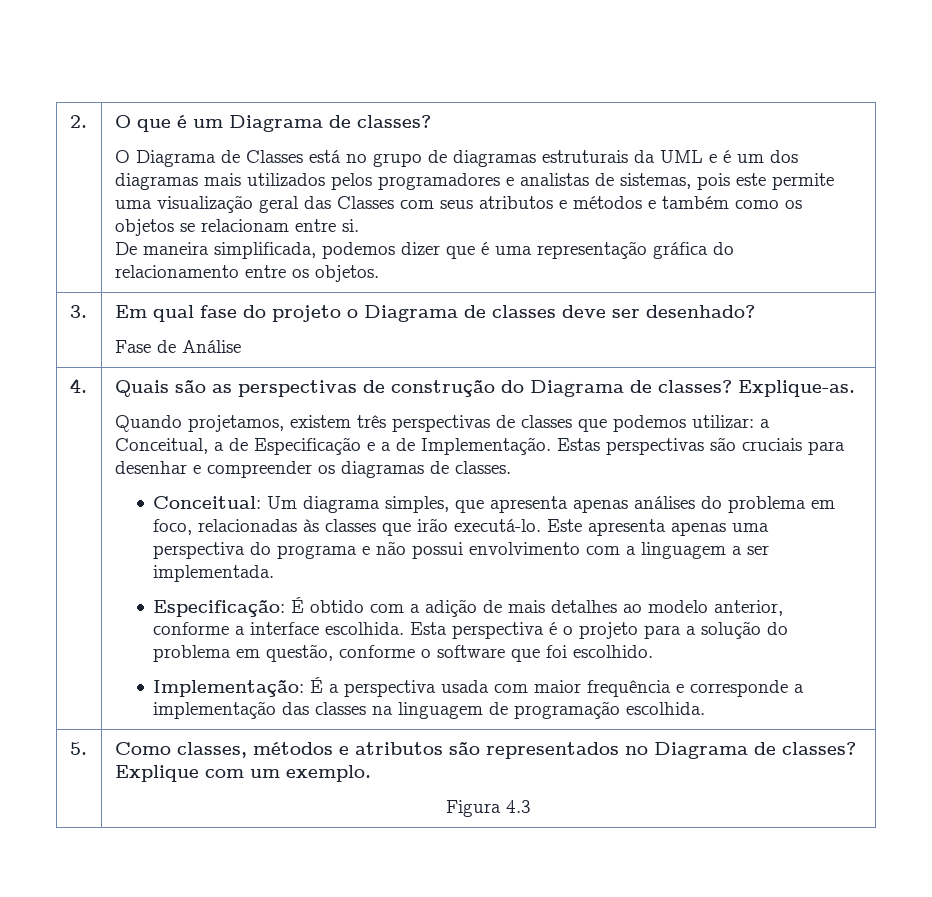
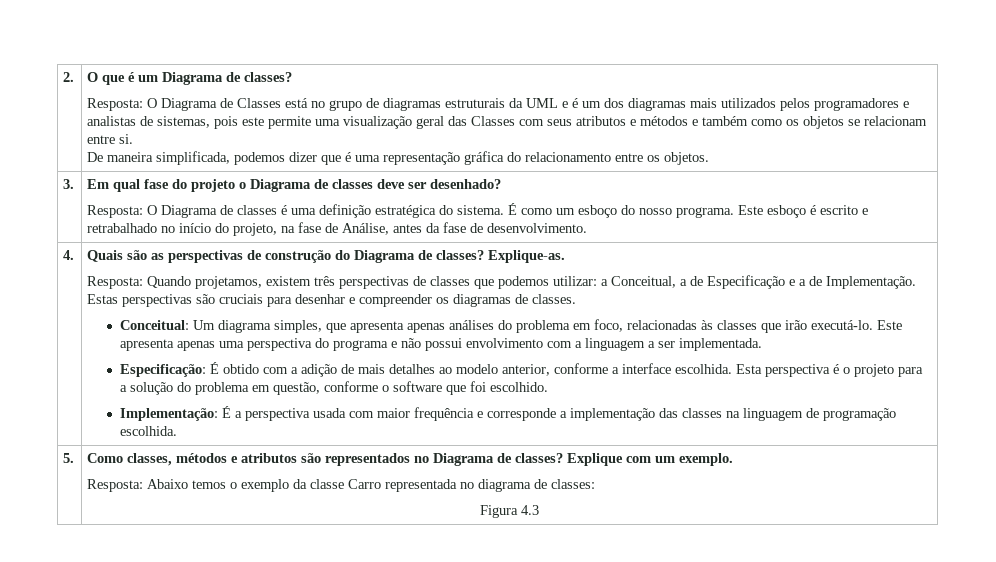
(431, 121) none -> [87,98,144,111] Resposta:
[114,340,241,353] Fase de Análise -> [87,203,869,218] [87,222,588,236] Resposta: O Diagrama de classes é uma definição estratégica do sistema. É como um esboço do nosso programa. Este esboço é escrito e retrabalhado no início do projeto, na fase de Análise, antes da fase de desenvolvimento.
(855, 388) none -> [87,276,144,289] Resposta:
(371, 773) none -> [87,479,596,492] // Resposta: Abaixo temos o exemplo da classe Carro representada no diagrama de classes:

